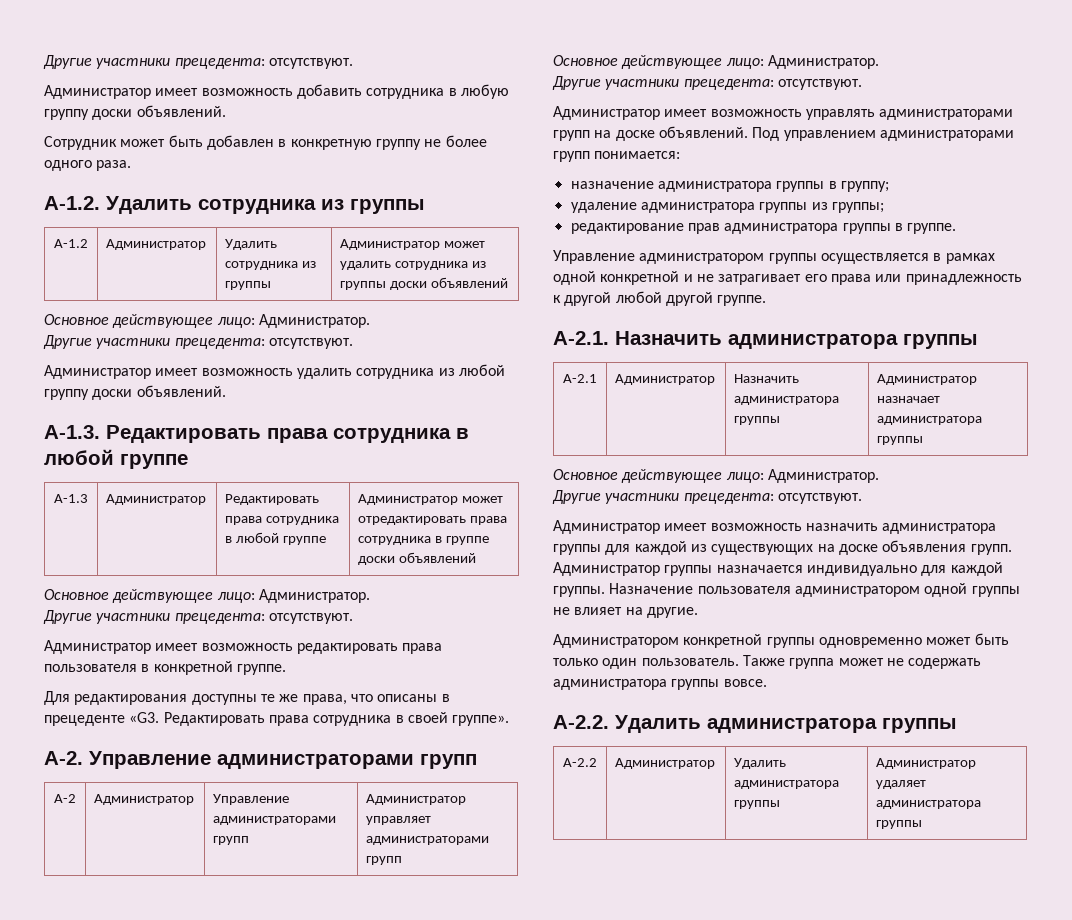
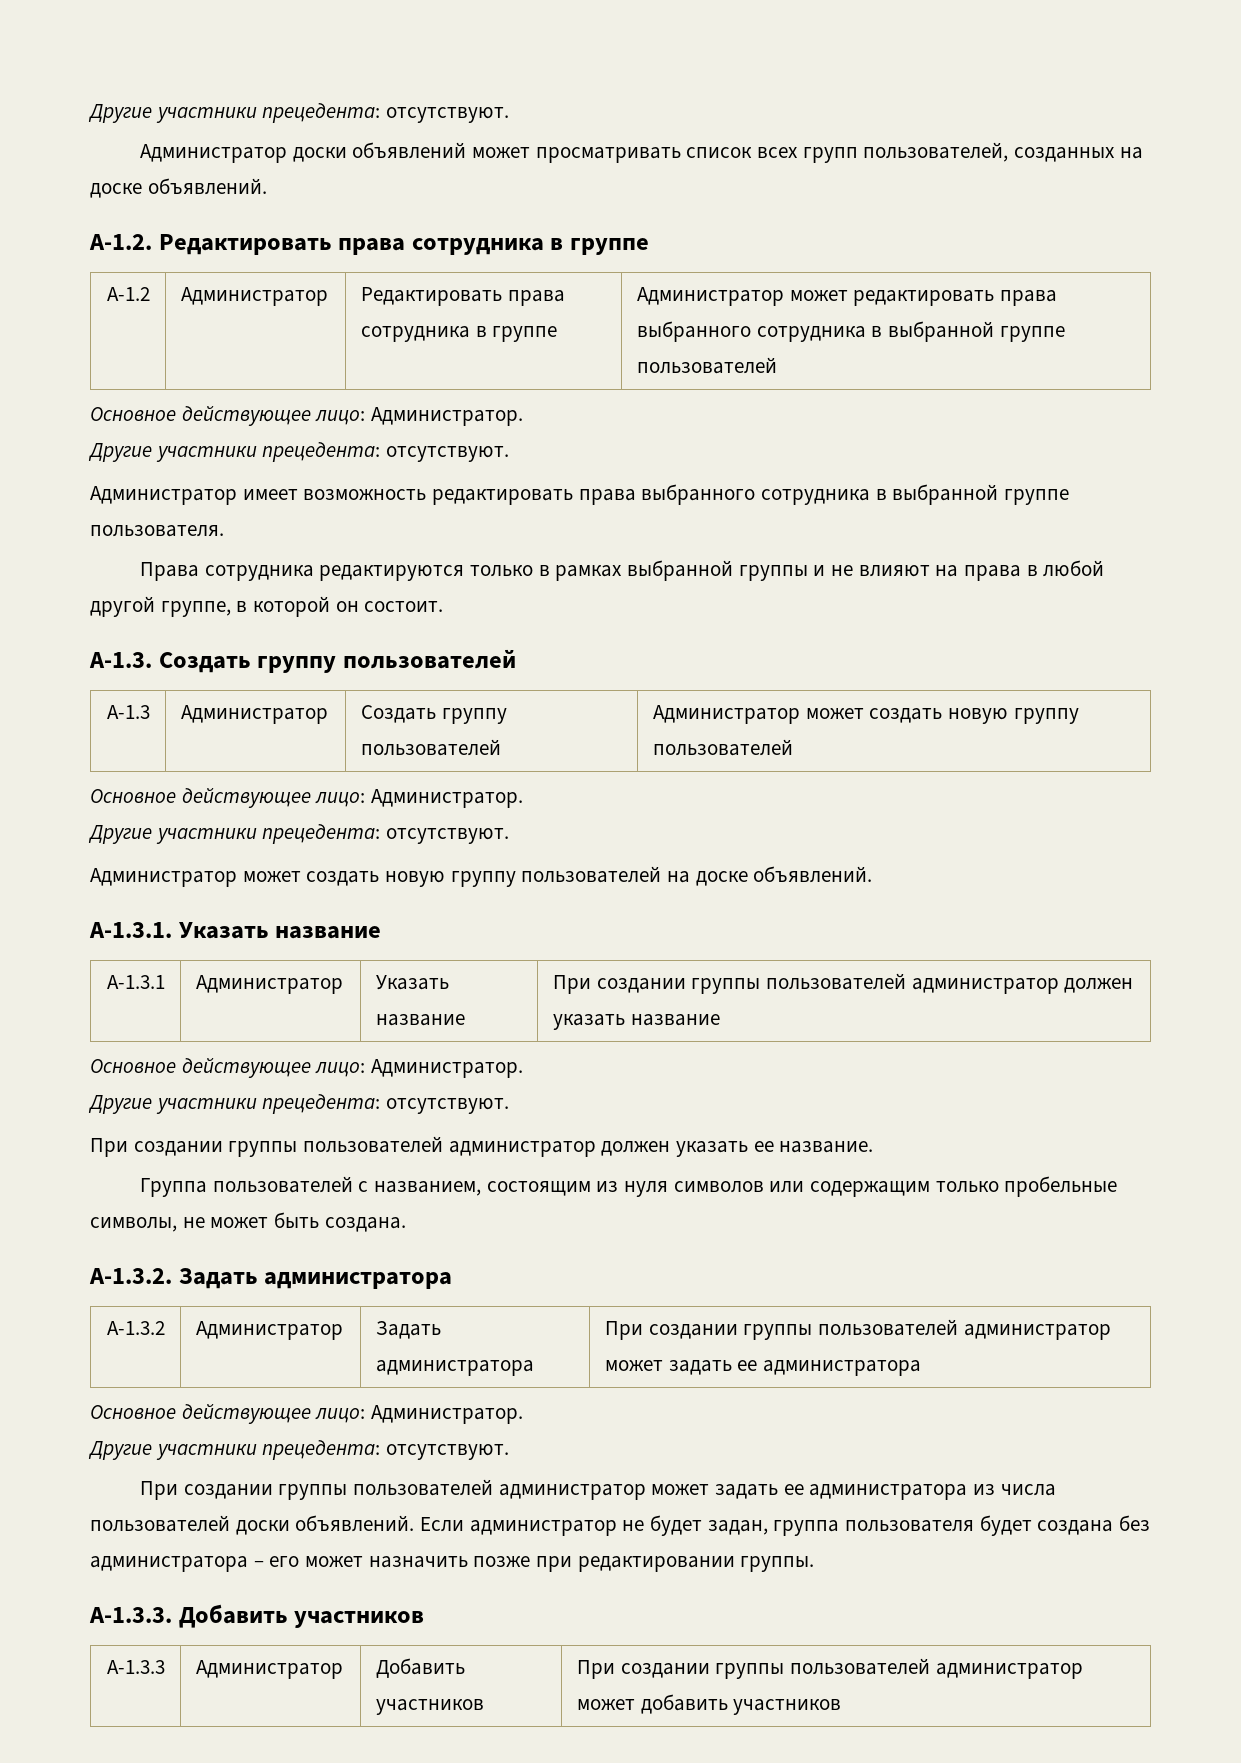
[43,55,353,69] [44,84,509,99] [44,105,226,120] [44,135,487,150] [44,160,132,171] [44,196,425,214] [54,239,88,248] [106,239,207,250] [225,239,278,250] [225,261,317,270] [225,281,272,290] [340,239,486,250] [340,261,486,270] [340,277,508,290] [44,314,370,328] [43,335,353,349] [44,364,505,379] [44,385,226,400] [44,425,469,443] [44,449,114,465] Другие участники прецедента: отсутствуют. // Администратор имеет возможность добавить сотрудника в любую группу доски объявлений. // Сотрудник может быть добавлен в конкретную группу не более одного раза. // A-1.2. Удалить сотрудника из группы // A-1.2 | Администратор | Удалить сотрудника из группы | Администратор может удалить сотрудника из группы доски объявлений // Основное действующее лицо: Администратор. // Другие участники прецедента: отсутствуют. // Администратор имеет возможность удалить сотрудника из любой группу доски объявлений. // A-1.3. Редактировать права сотрудника в любой -> [88,103,510,123] [140,142,1143,163] [90,178,267,198] [89,234,564,255] Другие участники прецедента: отсутствуют. // Администратор доски объявлений может просматривать список всех групп пользователей, созданных на доске объявлений. // A-1.2. Редактировать права сотрудника в
[54,494,88,503] A-1.3 -> [106,287,150,301] A-1.2
[236,532,280,543] любой -> (487, 331) none
[358,516,508,525] [358,536,489,545] [358,552,477,565] отредактировать права сотрудника в группе доски объявлений -> [853,290,1057,306] [636,321,1065,342] [636,357,777,374] редактировать права выбранного сотрудника в выбранной группе пользователей
[44,661,286,675] [44,691,450,705] [44,712,510,726] [44,751,477,769] [54,794,76,803] [94,794,195,805] [213,794,290,805] [213,816,337,825] [213,836,250,845] [366,794,467,805] [366,816,432,825] [366,836,490,845] [366,856,403,865] [553,55,879,69] [552,76,862,90] [553,106,1014,120] [553,126,1014,141] [553,151,681,162] [570,181,889,192] [570,202,884,213] [570,223,957,234] [553,250,995,264] [553,271,1022,285] [553,291,767,306] [553,331,978,349] [563,374,597,383] [615,374,716,385] [734,374,800,383] [734,396,840,405] [734,416,781,425] [877,374,978,385] [877,396,941,403] [877,416,983,425] [877,436,924,445] [553,469,879,483] [552,490,862,504] [553,520,997,534] [553,540,1012,555] [553,562,1003,576] [553,583,1020,597] [553,607,698,618] [553,633,1009,648] [553,655,982,669] [553,679,767,690] [553,715,957,733] [563,758,597,767] [615,758,716,769] [734,758,787,769] [734,780,840,789] [734,800,781,809] [876,758,977,769] [876,780,927,789] [876,800,982,809] [876,820,923,829] пользователя в конкретной группе. // Для редактирования доступны те же права, что описаны в прецеденте «G3. Редактировать права сотрудника в своей группе». // A-2. Управление администраторами групп // A-2 | Администратор | Управление администраторами групп | Администратор управляет администраторами групп // Основное действующее лицо: Администратор. // Другие участники прецедента: отсутствуют. // Администратор имеет возможность управлять администраторами групп на доске объявлений. Под управлением администраторами групп понимается: // назначение администратора группы в группу; // удаление администратора группы из группы; // редактирование прав администратора группы в группе. // Управление администратором группы осуществляется в рамках одной конкретной и не затрагивает его права или принадлежность к другой любой другой группе. // A-2.1. Назначить администратора группы // A-2.1 | Администратор | Назначить администратора группы | Администратор назначает администратора группы // Основное действующее лицо: Администратор. // Другие участники прецедента: отсутствуют. // Администратор имеет возможность назначить администратора группы для каждой из существующих на доске объявления групп. Администратор группы назначается индивидуально для каждой группы. Назначение пользователя администратором одной группы не влияет на другие. // Администратором конкретной группы одновременно может быть только один пользователь. Также группа может не содержать администратора группы вовсе. // A-2.2. Удалить администратора группы // A-2.2 | Администратор | Удалить администратора группы | Администратор удаляет администратора группы -> [641,484,1070,505] [90,525,224,537] [140,560,1105,581] [90,596,444,617] [89,649,516,673] [106,705,150,719] [180,705,328,724] [360,705,507,724] [360,739,501,756] [652,705,1079,724] [652,739,793,756] [90,788,524,808] [88,824,510,844] [90,866,873,887] [89,922,382,939] [106,975,165,989] [195,975,343,994] [375,975,449,990] [375,1014,465,1026] [552,973,1134,994] [552,1014,720,1030] [90,1058,524,1078] [88,1094,510,1114] [90,1136,874,1157] [140,1176,1118,1197] [90,1212,406,1232] [89,1268,453,1289] [106,1321,165,1335] [195,1321,343,1340] [375,1321,441,1339] [375,1360,534,1376] [604,1319,1111,1340] [604,1360,921,1376] [90,1404,524,1424] [88,1440,510,1460] [140,1479,1056,1500] [90,1515,1151,1536] [90,1556,815,1572] [89,1604,425,1628] [106,1660,165,1674] [195,1660,343,1679] [375,1658,465,1678] [375,1699,484,1715] [576,1658,1083,1679] [576,1694,842,1715] выбранного сотрудника в выбранной группе пользователя. // Права сотрудника редактируются только в рамках выбранной группы и не влияют на права в любой другой группе, в которой он состоит. // A-1.3. Создать группу пользователей // A-1.3 | Администратор | Создать группу пользователей | Администратор может создать новую группу пользователей // Основное действующее лицо: Администратор. // Другие участники прецедента: отсутствуют. // Администратор может создать новую группу пользователей на доске объявлений. // A-1.3.1. Указать название // A-1.3.1 | Администратор | Указать название | При создании группы пользователей администратор должен указать название // Основное действующее лицо: Администратор. // Другие участники прецедента: отсутствуют. // При создании группы пользователей администратор должен указать ее название. // Группа пользователей с названием, состоящим из нуля символов или содержащим только пробельные символы, не может быть создана. // A-1.3.2. Задать администратора // A-1.3.2 | Администратор | Задать администратора | При создании группы пользователей администратор может задать ее администратора // Основное действующее лицо: Администратор. // Другие участники прецедента: отсутствуют. // При создании группы пользователей администратор может задать ее администратора из числа пользователей доски объявлений. Если администратор не будет задан, группа пользователя будет создана без администратора – его может назначить позже при редактировании группы. // A-1.3.3. Добавить участников // A-1.3.3 | Администратор | Добавить участников | При создании группы пользователей администратор может добавить участников

